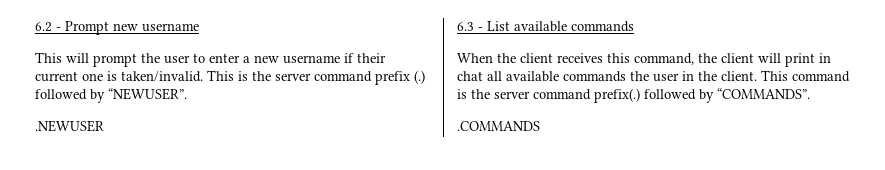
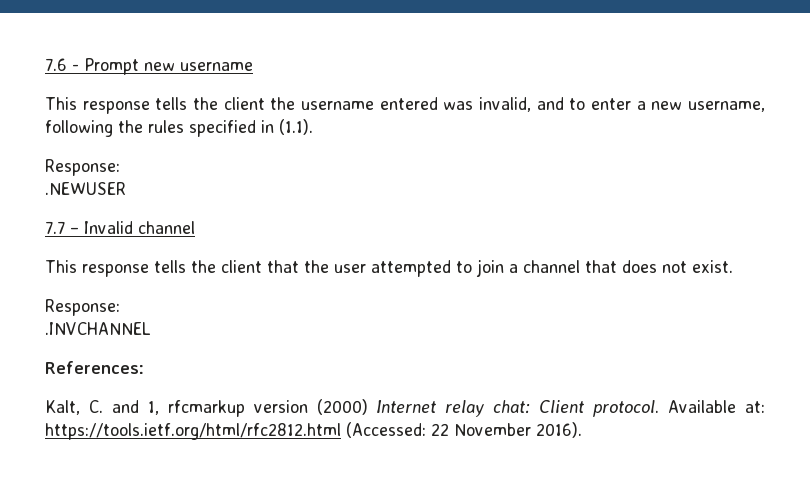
[35,22,52,32] 6.2 -> [45,58,67,71] 7.6
[66,53,386,67] [35,70,425,85] [35,88,187,103] [35,120,104,132] [457,21,634,32] [457,53,831,67] [457,70,850,82] [457,88,810,103] [457,121,540,131] will prompt the user to enter a new username if their current one is taken/invalid. This is the server command prefix (.) followed by “NEWUSER”. // .NEWUSER // 6.3 - List available commands // When the client receives this command, the client will print in chat all available commands the user in the client. This command is the server command prefix(.) followed by “COMMANDS”. // .COMMANDS -> [82,97,765,114] [45,119,313,137] [45,159,120,176] [45,182,126,195] [45,221,195,234] [45,259,733,277] [45,299,120,316] [45,322,151,335] [45,361,144,374] [45,399,765,417] [45,422,582,440] response tells the client the username entered was invalid, and to enter a new username, following the rules specified in (1.1). // Response: // .NEWUSER // 7.7 – Invalid channel // This response tells the client that the user attempted to join a channel that does not exist. // Response: // .INVCHANNEL // References: // Kalt, C. and 1, rfcmarkup version (2000) Internet relay chat: Client protocol. Available at: https://tools.ietf.org/html/rfc2812.html (Accessed: 22 November 2016).

